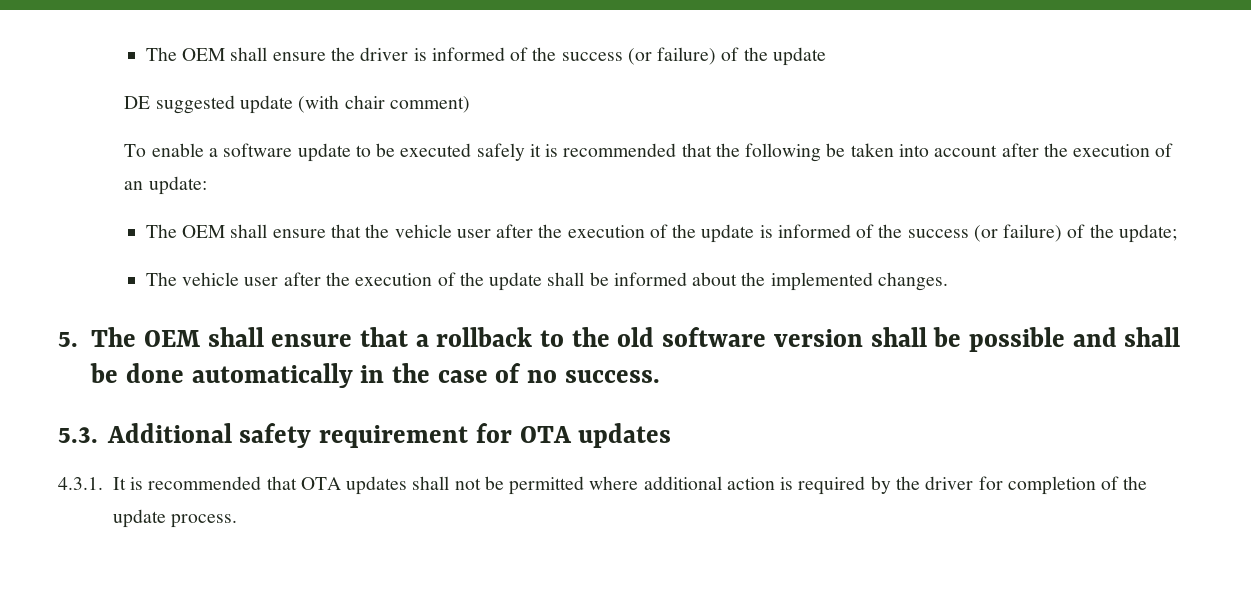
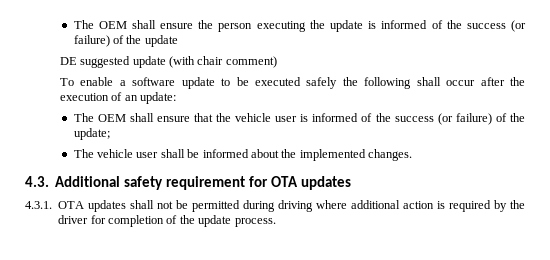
[360,47,409,61] driver -> [218,20,363,32] person executing the update
[529,143,998,162] it is recommended that the following be taken into account -> [342,77,476,89] the following shall occur
[496,224,755,243] after the execution of the update -> (298, 119) none
[283,272,543,291] after the execution of the update -> (159, 155) none
[58,327,1181,352] [90,363,660,388] [58,427,98,443] 5. The OEM shall ensure that a rollback to the old software version shall be possible and shall be done automatically in the case of no success. // 5.3. -> [25,176,49,187] 4.3.
[112,476,297,490] It is recommended that -> (52, 205) none
(585, 485) none -> [243,200,314,212] during driving

